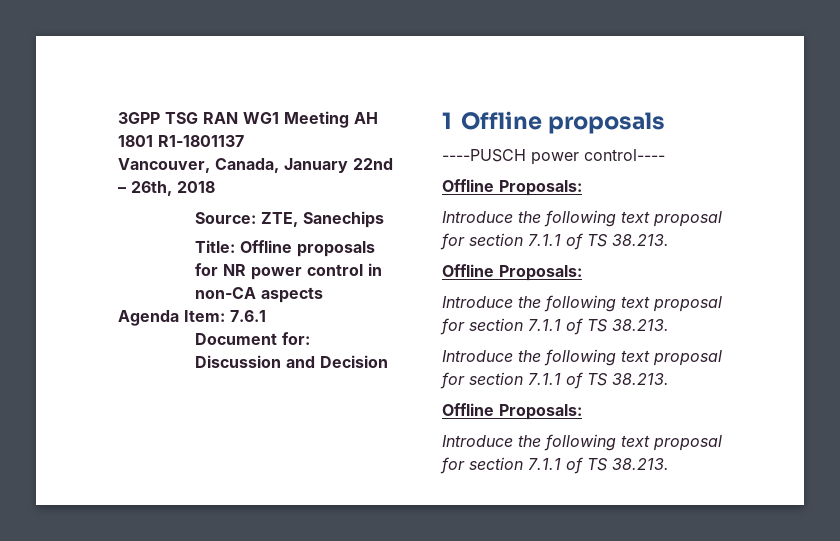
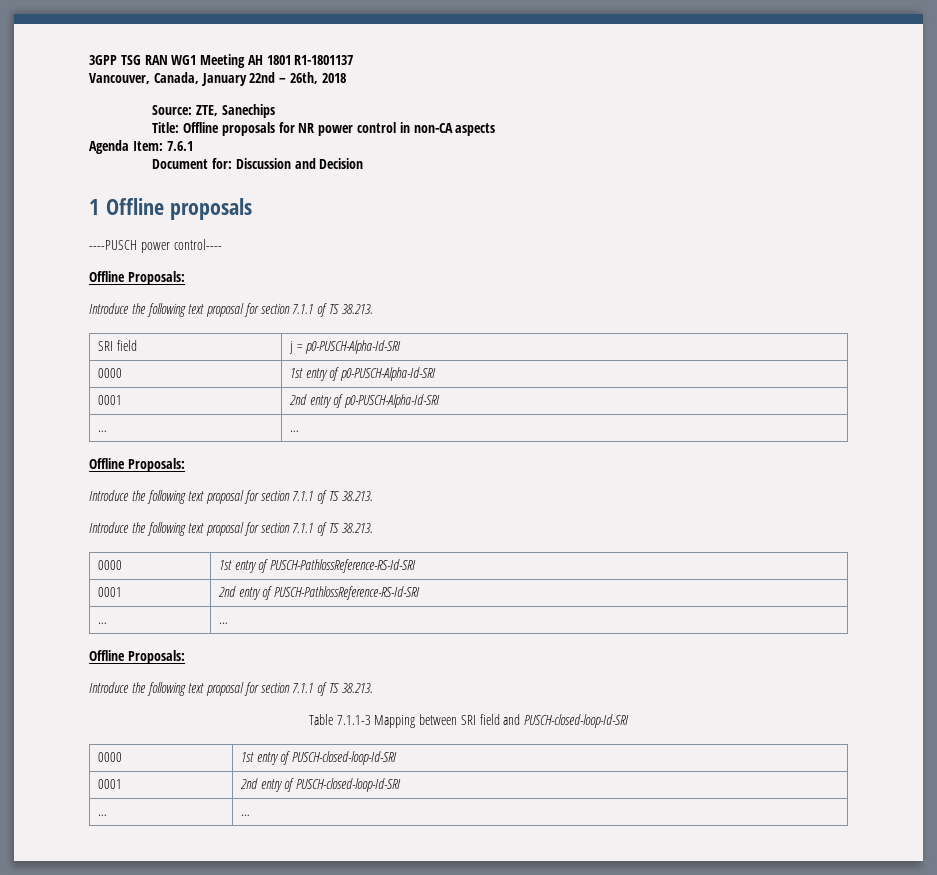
(669, 240) none -> [97,340,137,351] [288,340,402,354] [97,368,122,378] [289,367,437,381] [97,395,122,405] [288,394,441,408] [97,430,107,432] [289,430,299,432] // SRI field | j = p0-PUSCH-Alpha-Id-SRI // 0000 | 1st entry of p0-PUSCH-Alpha-Id-SRI // 0001 | 2nd entry of p0-PUSCH-Alpha-Id-SRI // … | …
(669, 379) none -> [97,560,122,570] [218,559,417,573] [97,587,122,597] [217,586,421,600] [97,622,107,624] [218,622,228,624] // 0000 | 1st entry of PUSCH-PathlossReference-RS-Id-SRI // 0001 | 2nd entry of PUSCH-PathlossReference-RS-Id-SRI // … | …
(669, 464) none -> [308,714,630,728] [97,752,122,762] [240,751,398,765] [97,779,122,789] [239,778,402,792] [97,814,107,816] [240,814,250,816] // Table 7.1.1-3 Mapping between SRI field and PUSCH-closed-loop-Id-SRI // 0000 | 1st entry of PUSCH-closed-loop-Id-SRI // 0001 | 2nd entry of PUSCH-closed-loop-Id-SRI // … | …

